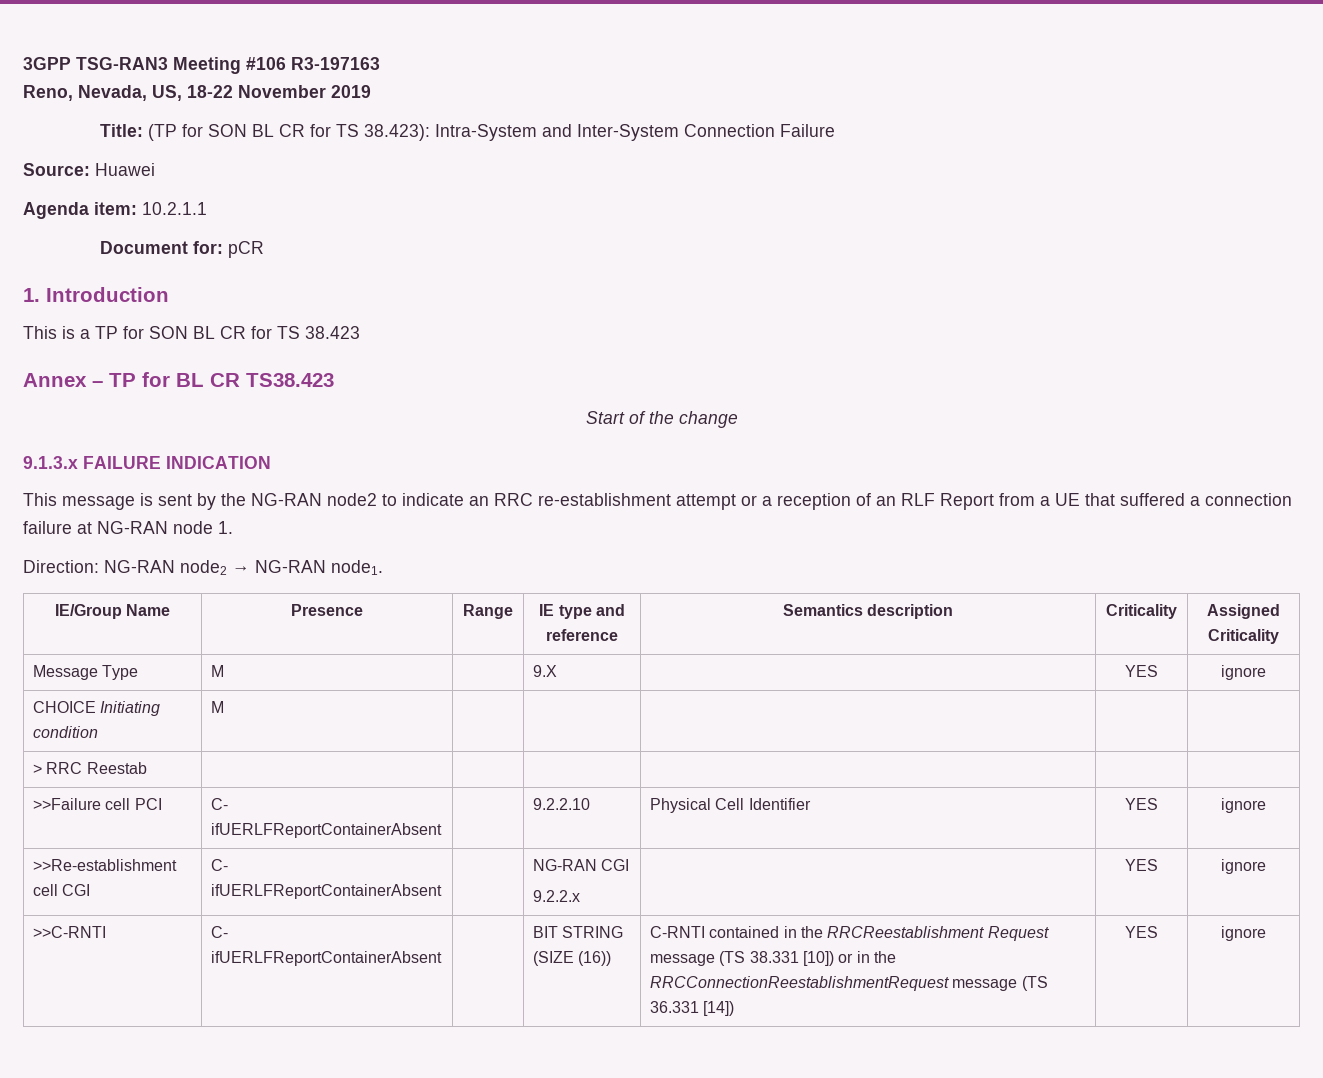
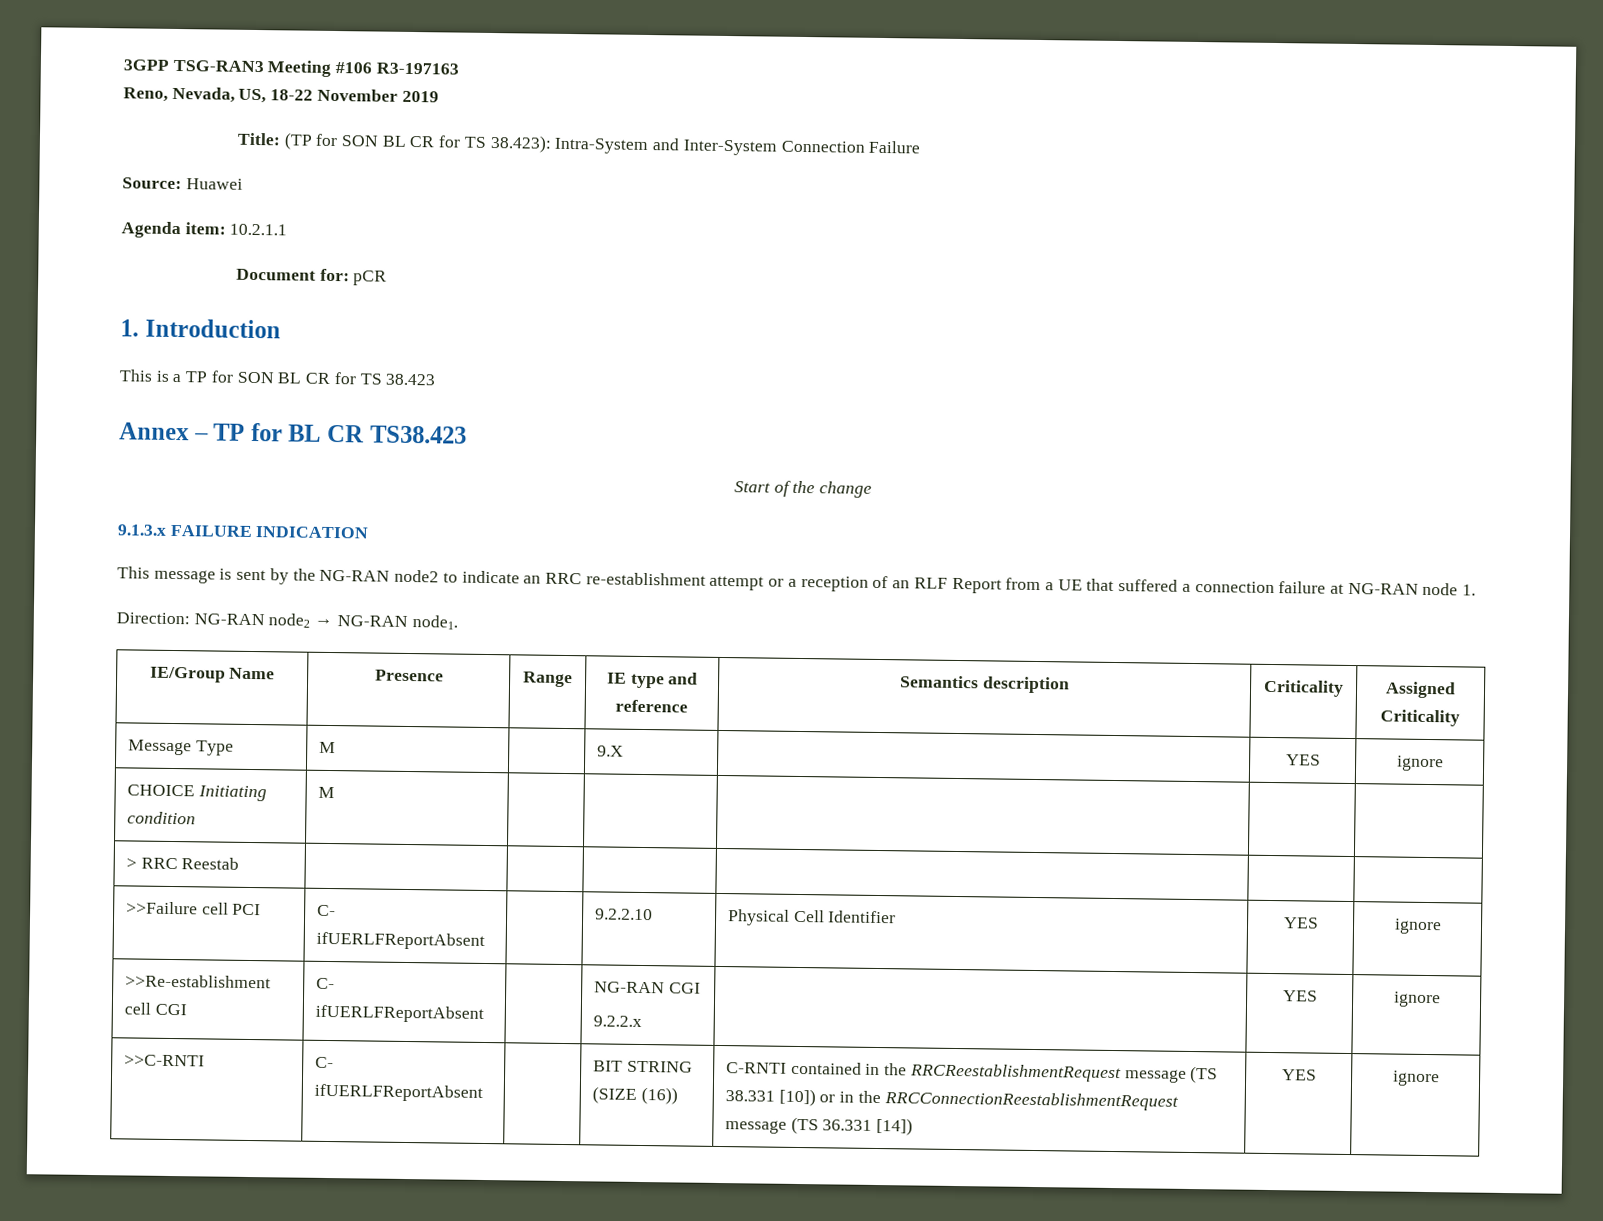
[210,823,442,838] ifUERLFReportContainerAbsent -> [316,931,486,951] ifUERLFReportAbsent
[210,884,442,899] ifUERLFReportContainerAbsent -> [315,1004,485,1023] ifUERLFReportAbsent
[210,951,442,966] ifUERLFReportContainerAbsent -> [314,1083,484,1102] ifUERLFReportAbsent
[827,926,1049,941] RRCReestablishment Request -> [909,1063,1122,1083] RRCReestablishmentRequest

